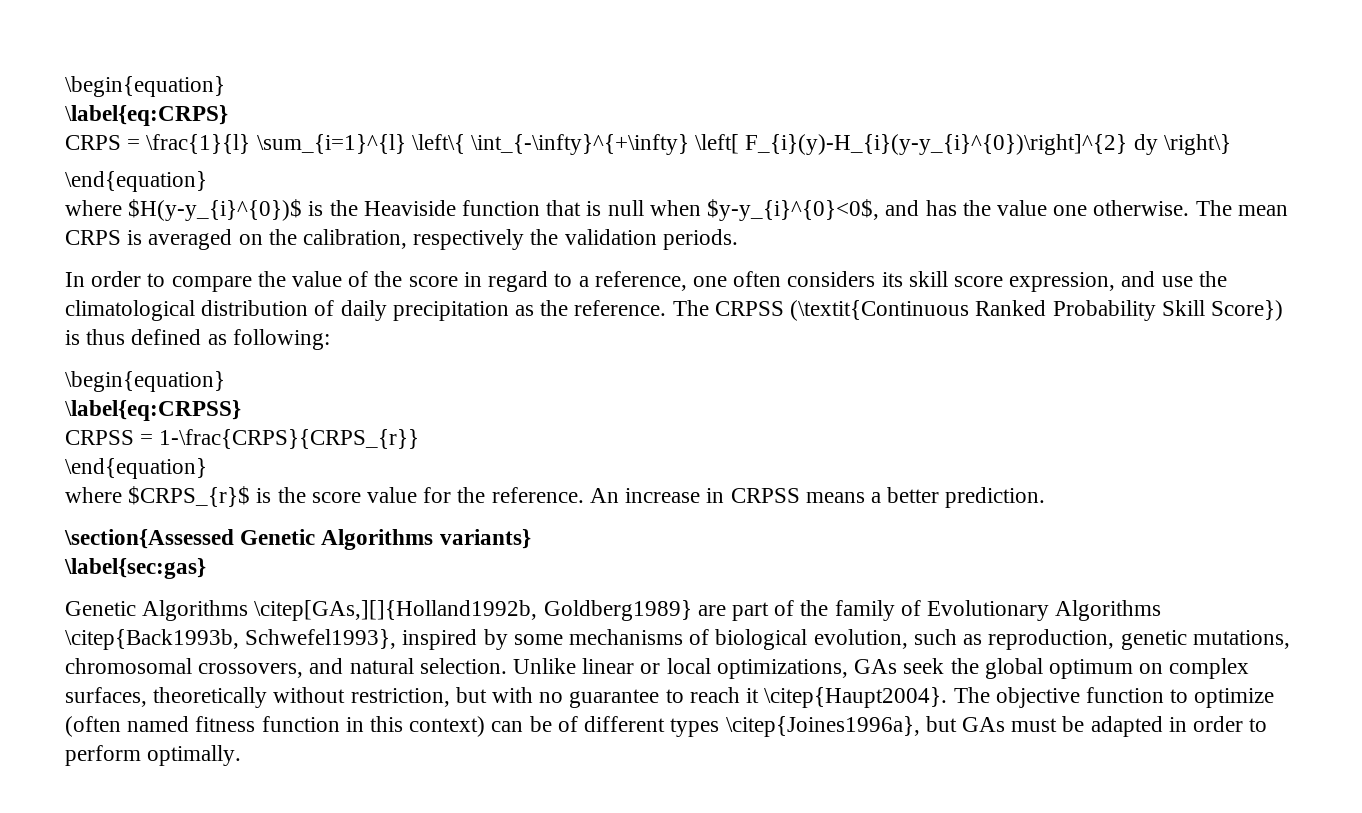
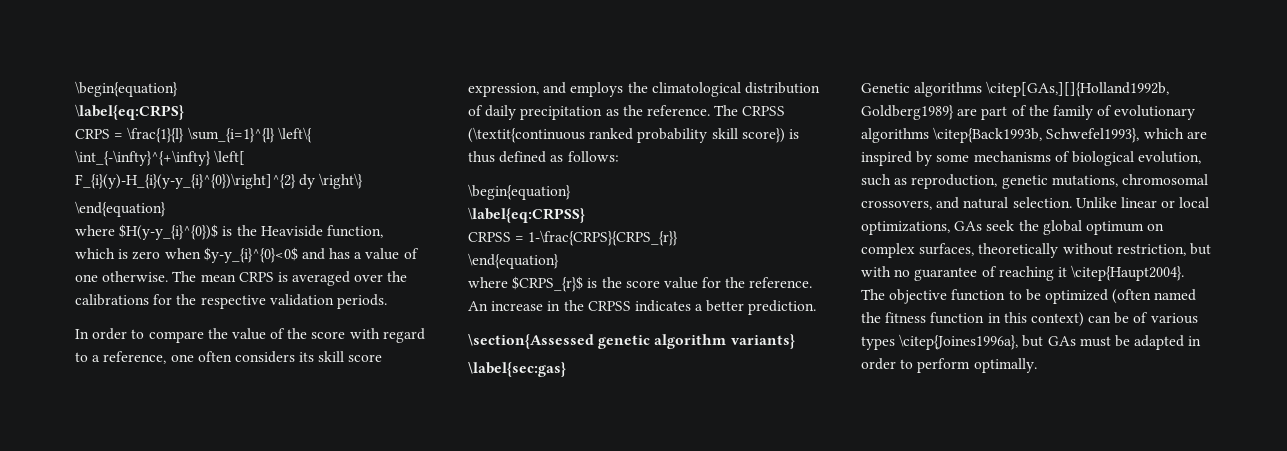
[462,199,1047,221] function that is null when $y-y_{i}^{0}<0$, and has the value -> [326,225,383,238] [75,247,419,263] function, which is zero when $y-y_{i}^{0}<0$ and has a value of
[238,229,559,250] on the calibration, respectively the -> [354,271,408,282] [75,294,266,309] over the calibrations for the respective
[463,272,482,287] in -> [349,328,380,339] with
[1161,276,1193,287] use -> [570,82,624,97] employs
[790,300,1283,321] (\textit{Continuous Ranked Probability Skill Score}) -> [468,127,785,143] (\textit{continuous ranked probability skill score})
[232,329,330,350] following: -> [567,151,619,162] follows:
[730,488,865,503] CRPSS means -> [563,300,691,312] the CRPSS indicates
[240,529,434,550] Genetic Algorithms -> [598,334,727,349] genetic algorithm
[142,600,249,621] Algorithms -> [914,82,983,97] algorithms
[927,600,1162,621] [65,629,397,650] Evolutionary Algorithms \citep{Back1993b, Schwefel1993}, -> [1114,105,1196,120] [861,127,1207,143] evolutionary algorithms \citep{Back1993b, Schwefel1993}, which are
[665,687,740,703] to reach -> [981,266,1054,281] of reaching
[1194,688,1275,708] optimize -> [1025,289,1108,304] be optimized
(190, 724) none -> [861,312,881,323] the
[584,716,666,732] different -> [1150,313,1198,324] various

